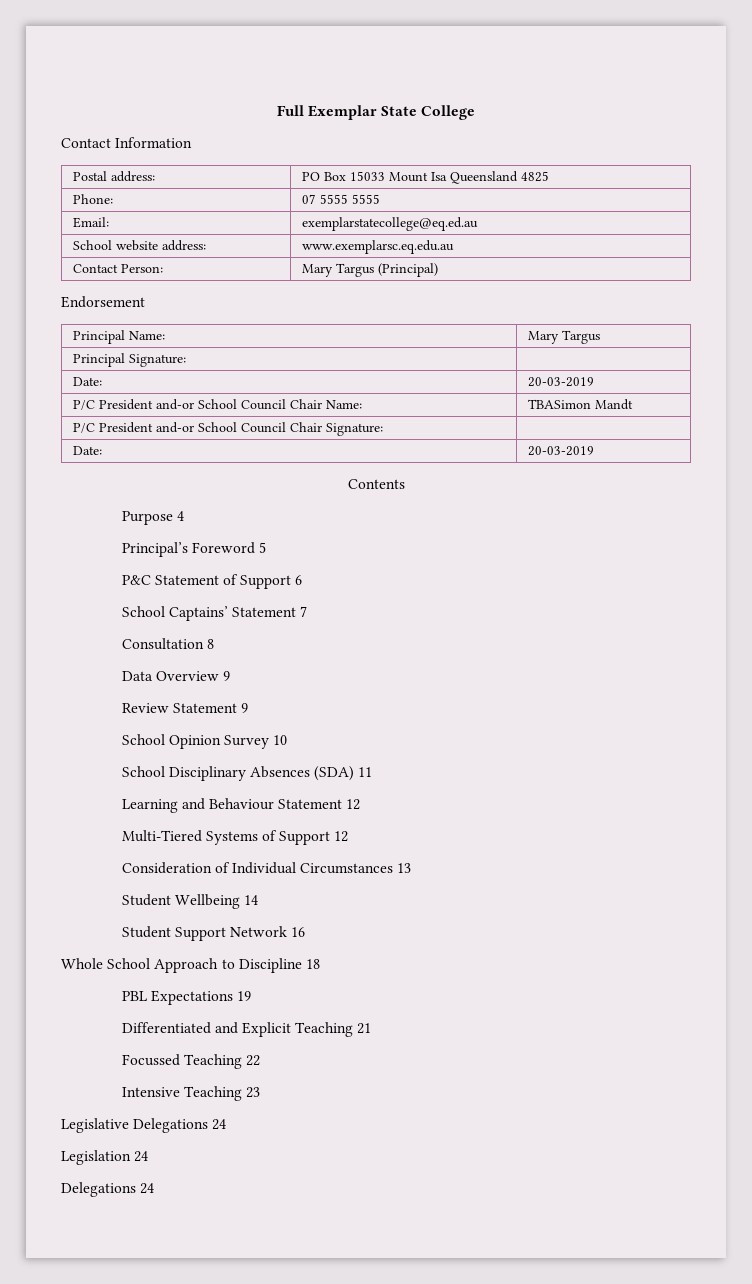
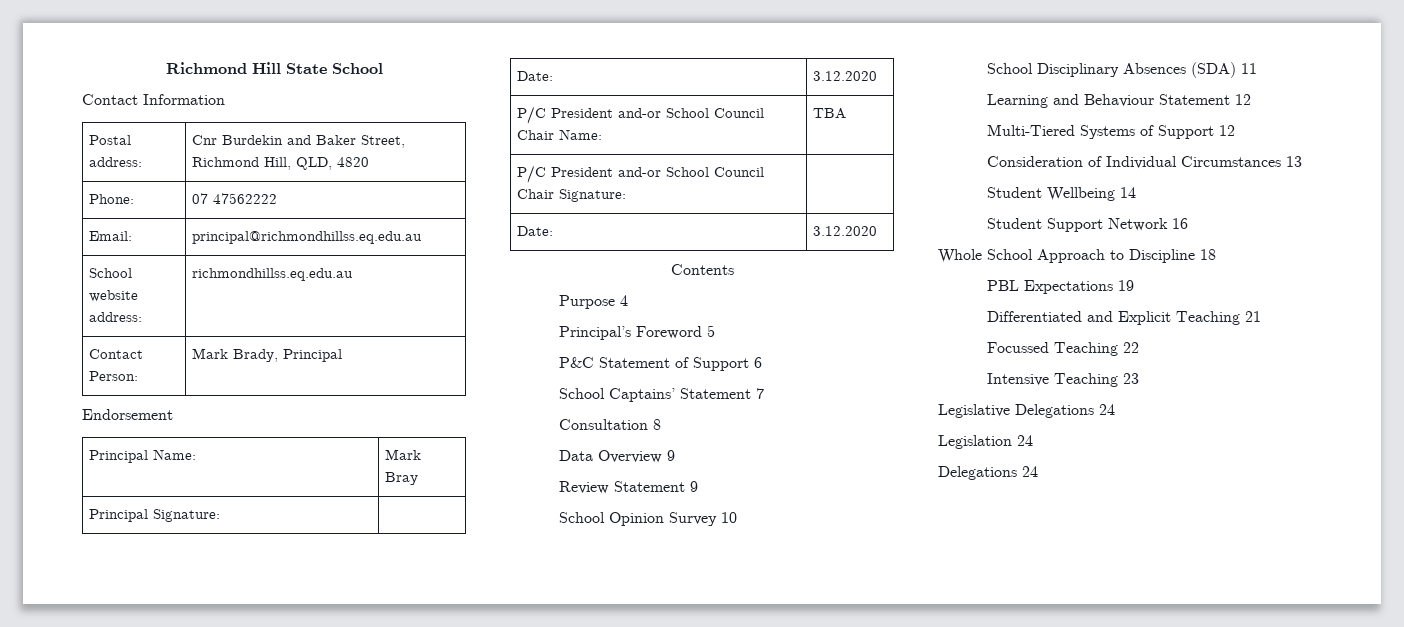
[276,105,476,120] Full Exemplar State College -> [165,62,383,74] Richmond Hill State School
[302,171,550,184] PO Box 15033 Mount Isa Queensland 4825 -> [192,135,406,148] [192,157,370,170] Cnr Burdekin and Baker Street, Richmond Hill, QLD, 4820
[320,194,381,204] 5555 5555 -> [213,193,278,204] 47562222
[302,217,479,231] exemplarstatecollege@eq.ed.au -> [192,231,423,244] principal@richmondhillss.eq.edu.au
[302,240,455,254] www.exemplarsc.eq.edu.au -> [192,268,354,281] richmondhillss.eq.edu.au
[302,263,439,277] Mary Targus (Principal) -> [192,348,343,362] Mark Brady, Principal
[528,330,601,344] Mary Targus -> [385,449,422,460] [385,472,419,485] Mark Bray
[528,377,595,387] 20-03-2019 -> [813,71,878,81] 3.12.2020
[528,399,634,410] TBASimon Mandt -> [813,108,847,119] TBA
[528,446,595,456] 20-03-2019 -> [813,226,878,236] 3.12.2020

